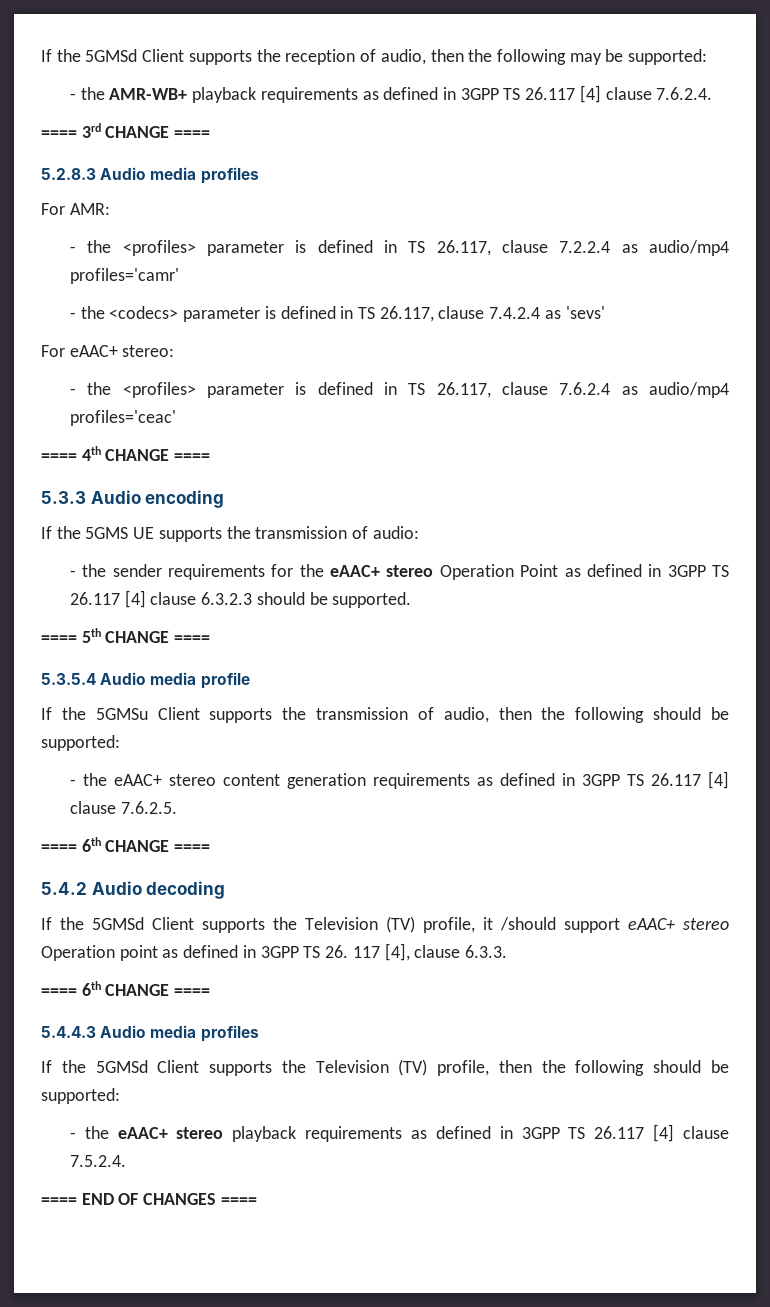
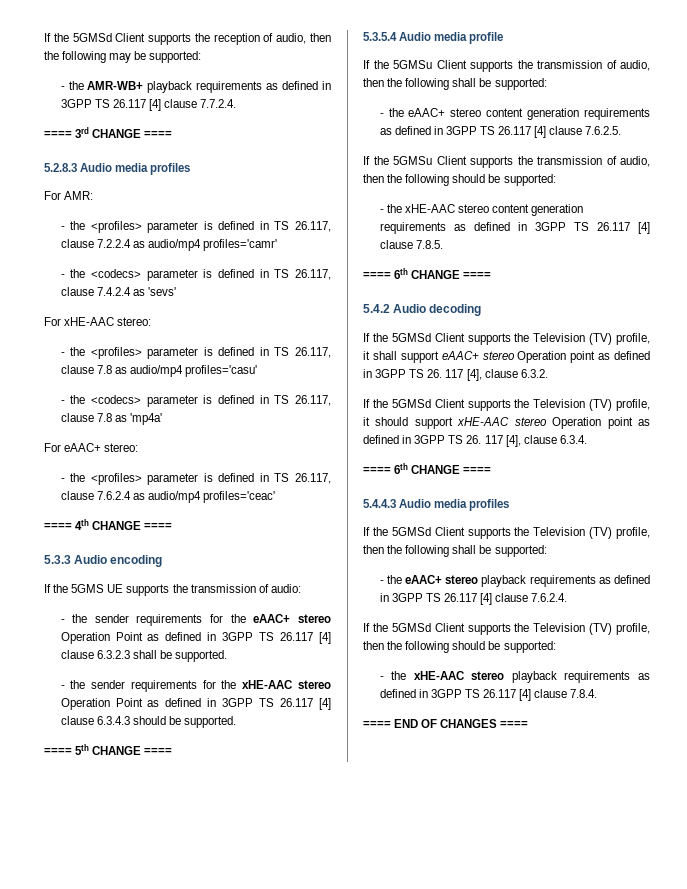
[656,87,713,100] 7.6.2.4. -> [200,99,237,108] 7.7.2.4.
(605, 312) none -> [44,317,152,326] [60,347,331,359] [60,365,258,377] [60,395,331,407] [60,413,162,425] // For xHE-AAC stereo: // - the <profiles> parameter is defined in TS 26.117, clause 7.8 as audio/mp4 profiles='casu' // - the <codecs> parameter is defined in TS 26.117, clause 7.8 as 'mp4a'
(253, 598) none -> [132,650,228,662] [60,680,331,692] [60,698,331,710] [60,716,130,725] shall be supported. // - the sender requirements for the xHE-AAC stereo Operation Point as defined in 3GPP TS 26.117 [4] clause 6.3.4.3
[653,707,702,720] should -> [452,78,477,87] shall
(177, 807) none -> [363,156,650,168] [363,174,556,186] [379,204,584,216] [379,222,650,234] [379,240,443,249] // If the 5GMSu Client supports the transmission of audio, then the following should be supported: // - the xHE-AAC stereo content generation requirements as defined in 3GPP TS 26.117 [4] clause 7.8.5.
[500,917,556,931] /should -> [372,351,397,360] shall
[464,945,507,958] 6.3.3. -> [520,369,548,378] [363,399,650,411] [363,417,650,429] [363,435,587,447] 6.3.2. // If the 5GMSd Client supports the Television (TV) profile, it should support xHE-AAC stereo Operation point as defined in 3GPP TS 26. 117 [4], clause 6.3.4.
[653,1060,702,1073] should -> [452,545,477,554] shall
[69,1155,126,1167] 7.5.2.4. -> [531,593,568,602] [363,623,650,635] [363,641,556,653] [379,671,650,683] [379,689,598,701] 7.6.2.4. // If the 5GMSd Client supports the Television (TV) profile, then the following should be supported: // - the xHE-AAC stereo playback requirements as defined in 3GPP TS 26.117 [4] clause 7.8.4.

